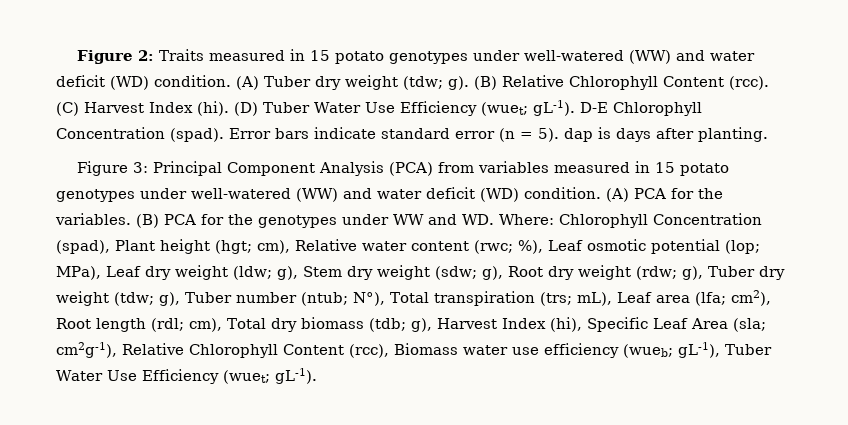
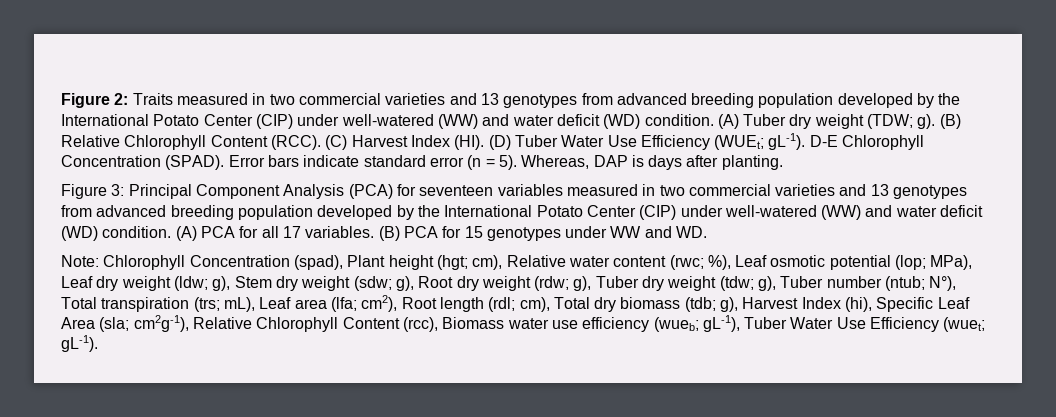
[310,50,469,64] 15 potato genotypes -> [269,93,961,108] [61,114,293,129] two commercial varieties and 13 genotypes from advanced breeding population developed by the International Potato Center (CIP)
[403,76,443,90] (tdw; -> [867,114,914,129] (TDW;
[729,76,769,90] (rcc). -> [270,135,321,150] (RCC).
[197,101,229,116] (hi). -> [454,135,485,150] (HI).
[480,102,528,116] (wuet; -> [714,135,765,150] (WUEt;
[170,128,224,142] (spad). -> [165,155,225,170] (SPAD).
[564,128,593,142] dap -> [521,155,628,169] Whereas, DAP
[438,162,475,173] from -> [396,184,494,196] for seventeen
[655,162,730,176] [56,189,135,202] 15 potato genotypes -> [659,184,968,199] [61,205,677,220] two commercial varieties and 13 genotypes from advanced breeding population developed by the International Potato Center (CIP)
[698,188,723,199] the -> [261,226,301,238] all 17
[228,214,253,225] the -> [464,226,483,238] 15
[499,214,554,225] Where: -> [61,255,99,267] // Note:

